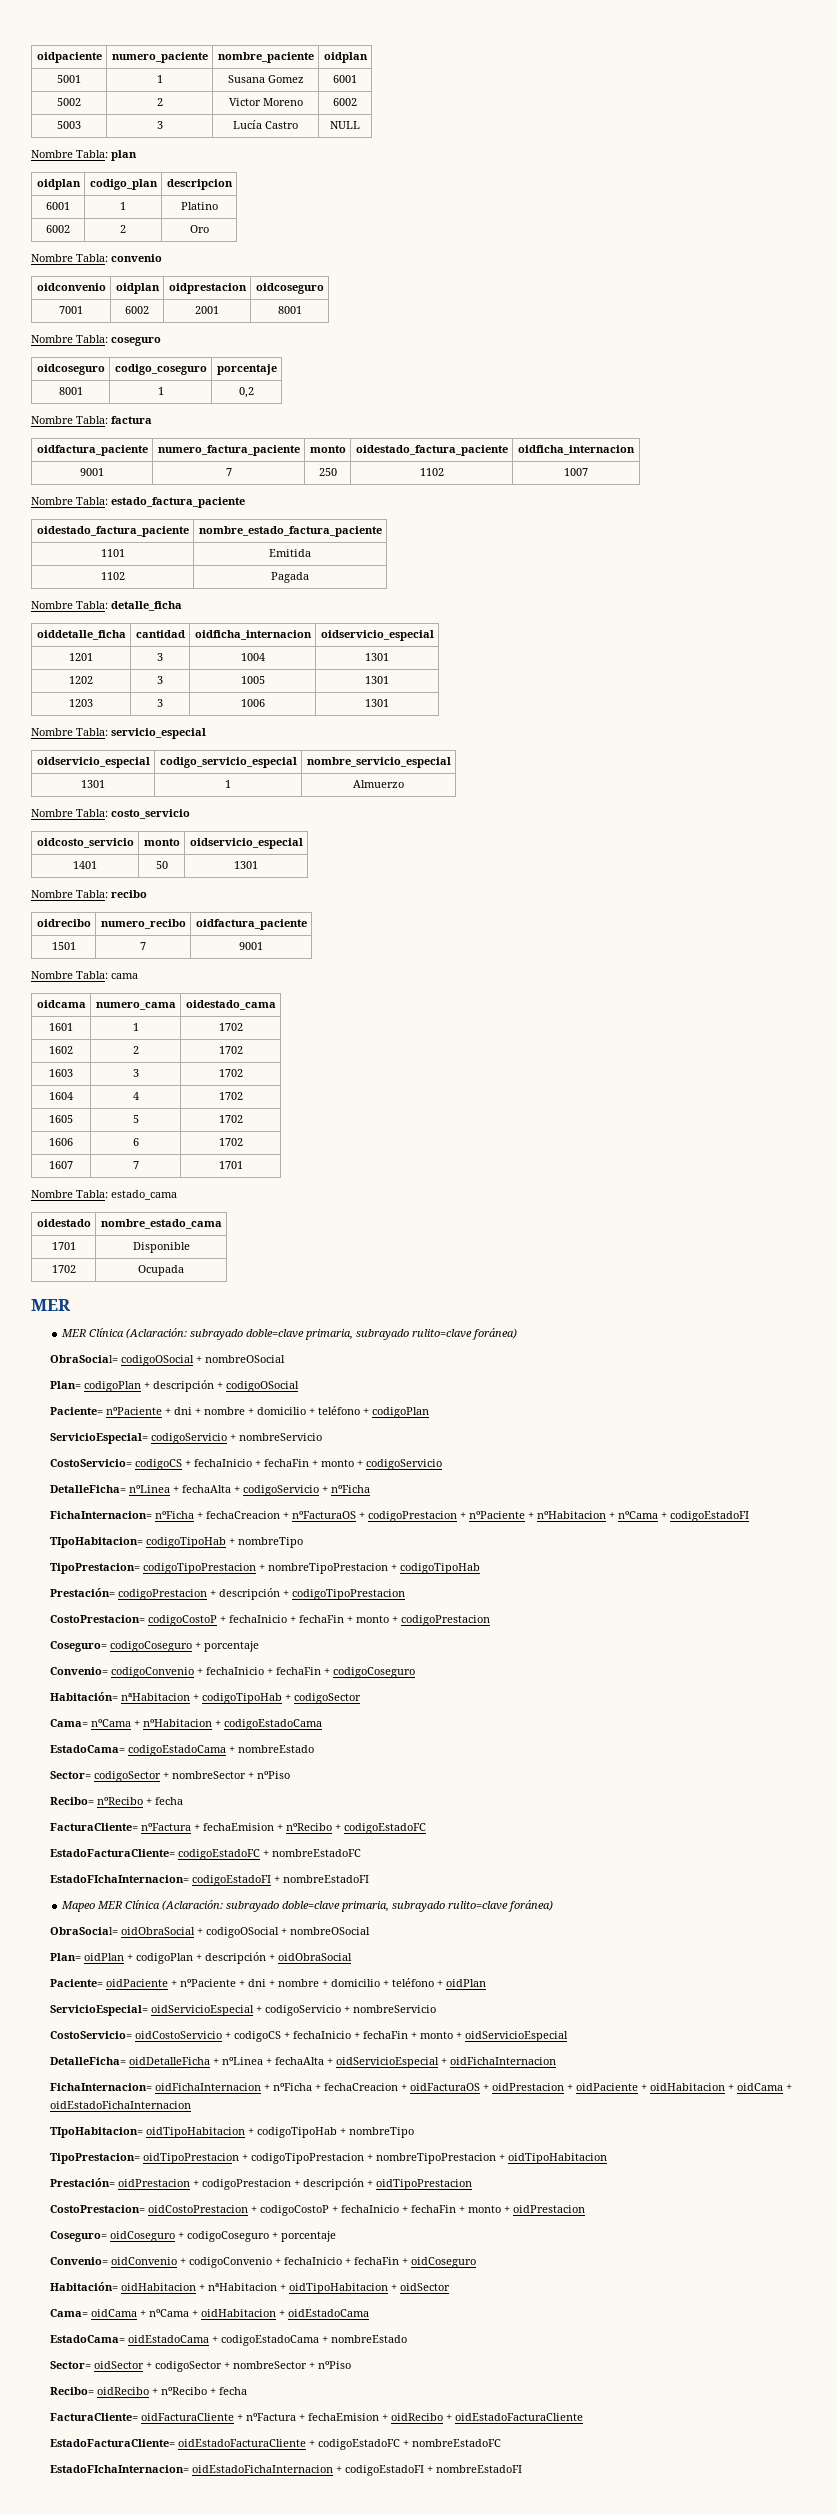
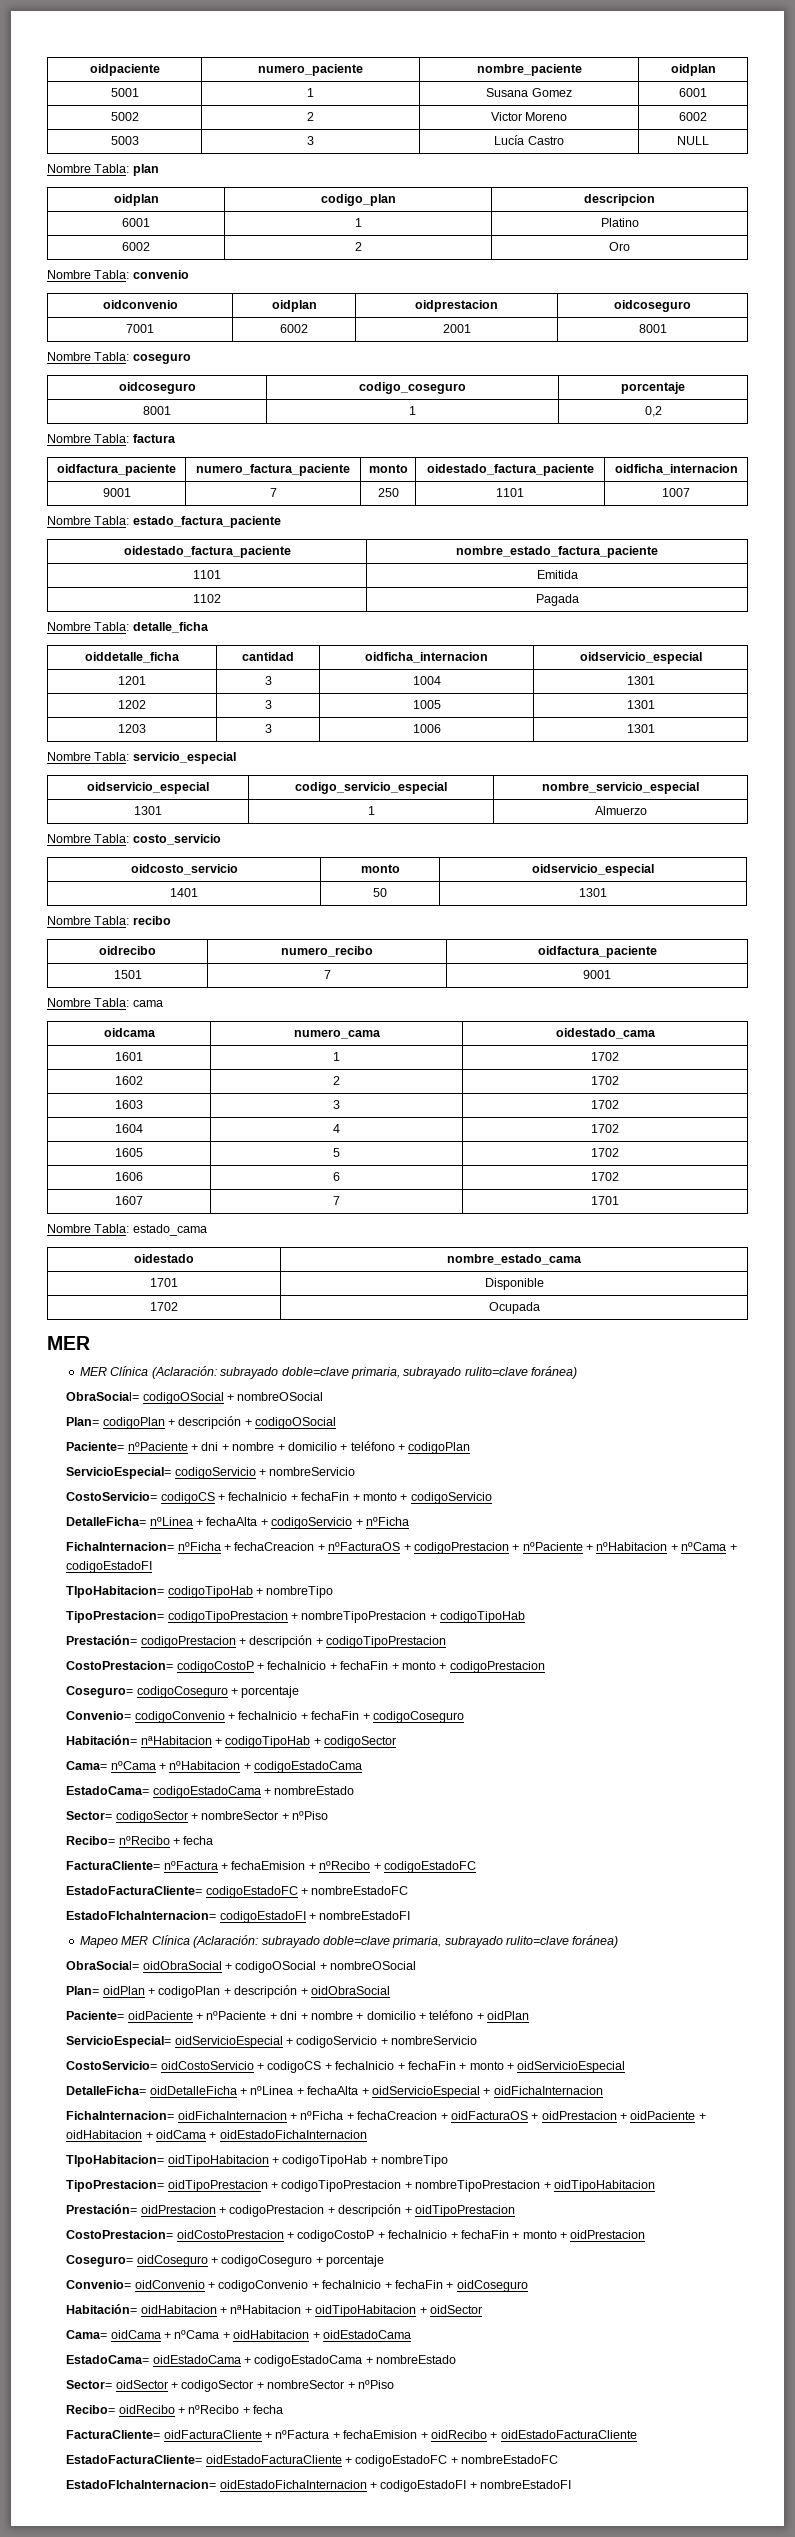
[419,468,444,476] 1102 -> [496,488,524,497] 1101

